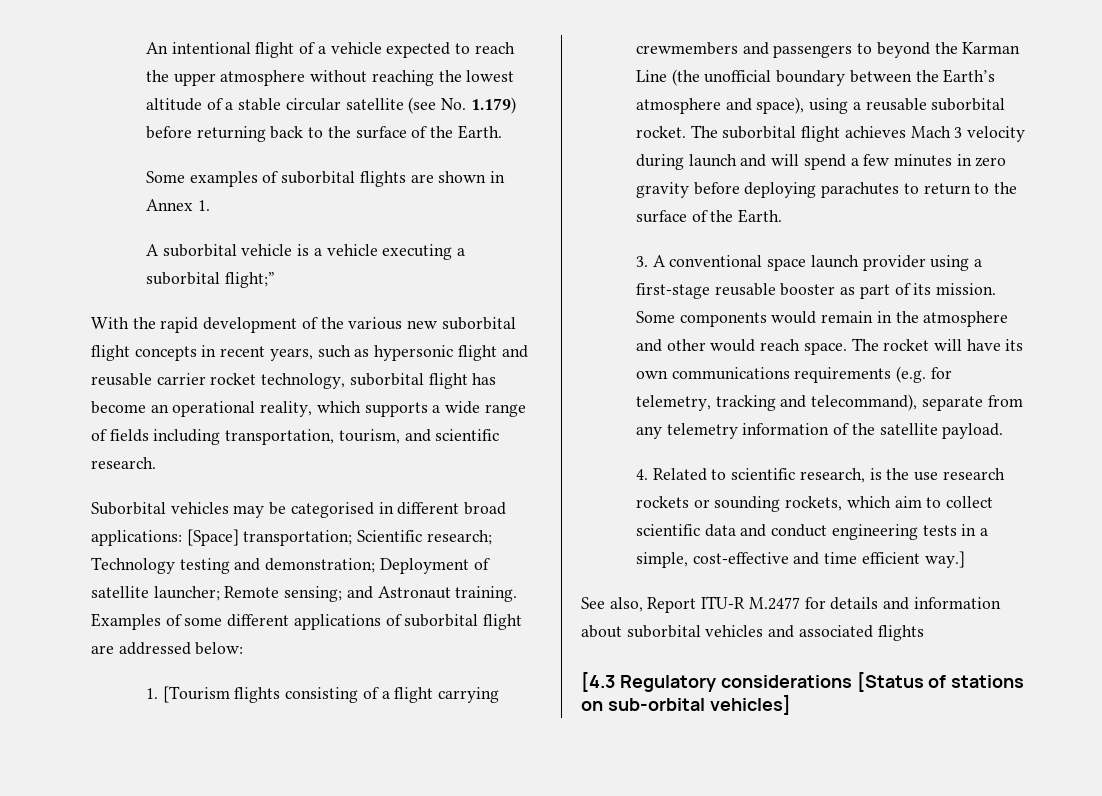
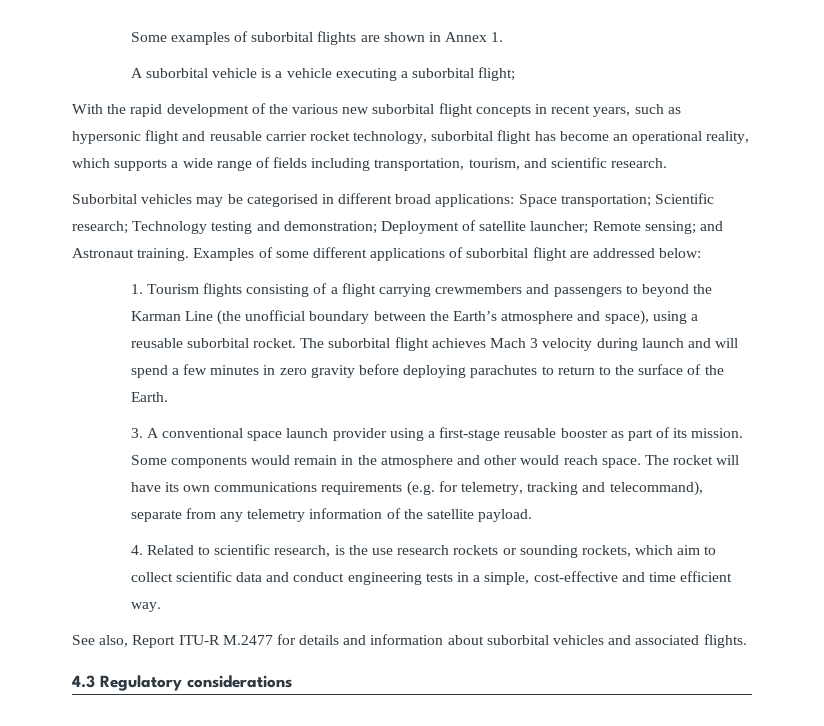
[145,42,515,58] [145,70,515,86] [145,97,516,114] [145,125,502,142] An intentional flight of a vehicle expected to reach the upper atmosphere without reaching the lowest altitude of a stable circular satellite (see No. 1.179) before returning back to the surface of the Earth. // -> (130, 37) none
[224,272,275,288] flight;” -> [478,67,516,81] flight;
[186,529,239,546] [Space] -> [518,194,557,207] Space
[162,686,230,703] [Tourism -> [146,284,199,294] Tourism
[924,551,965,568] way.] -> [130,602,161,612] way.
[877,625,924,641] [581,672,1025,692] [581,695,791,715] flights // [4.3 Regulatory considerations [Status of stations on sub-orbital vehicles] -> [703,634,747,648] [72,675,292,691] flights. // 4.3 Regulatory considerations

